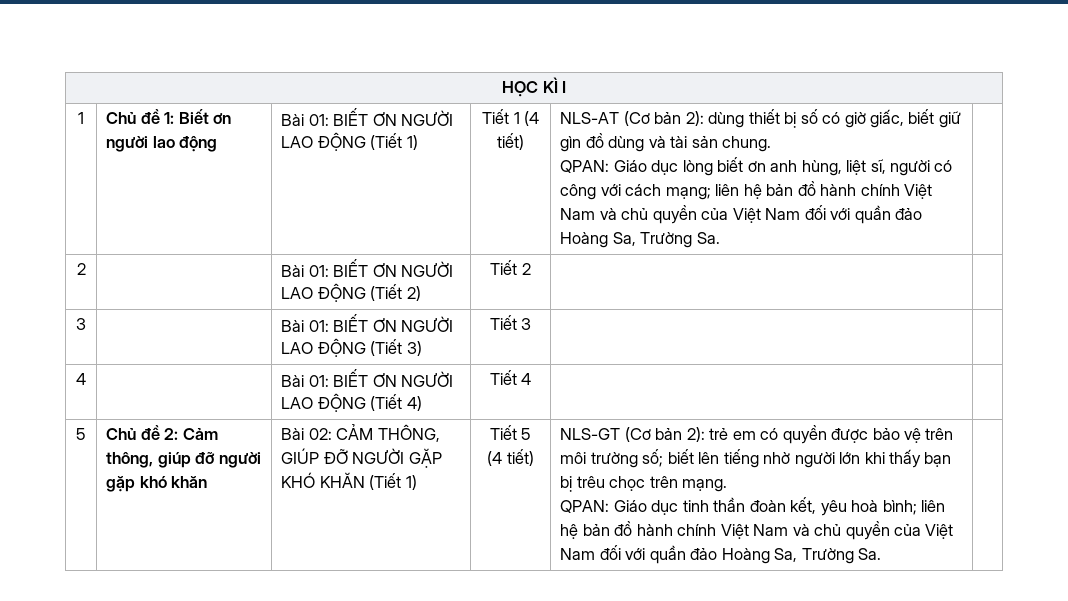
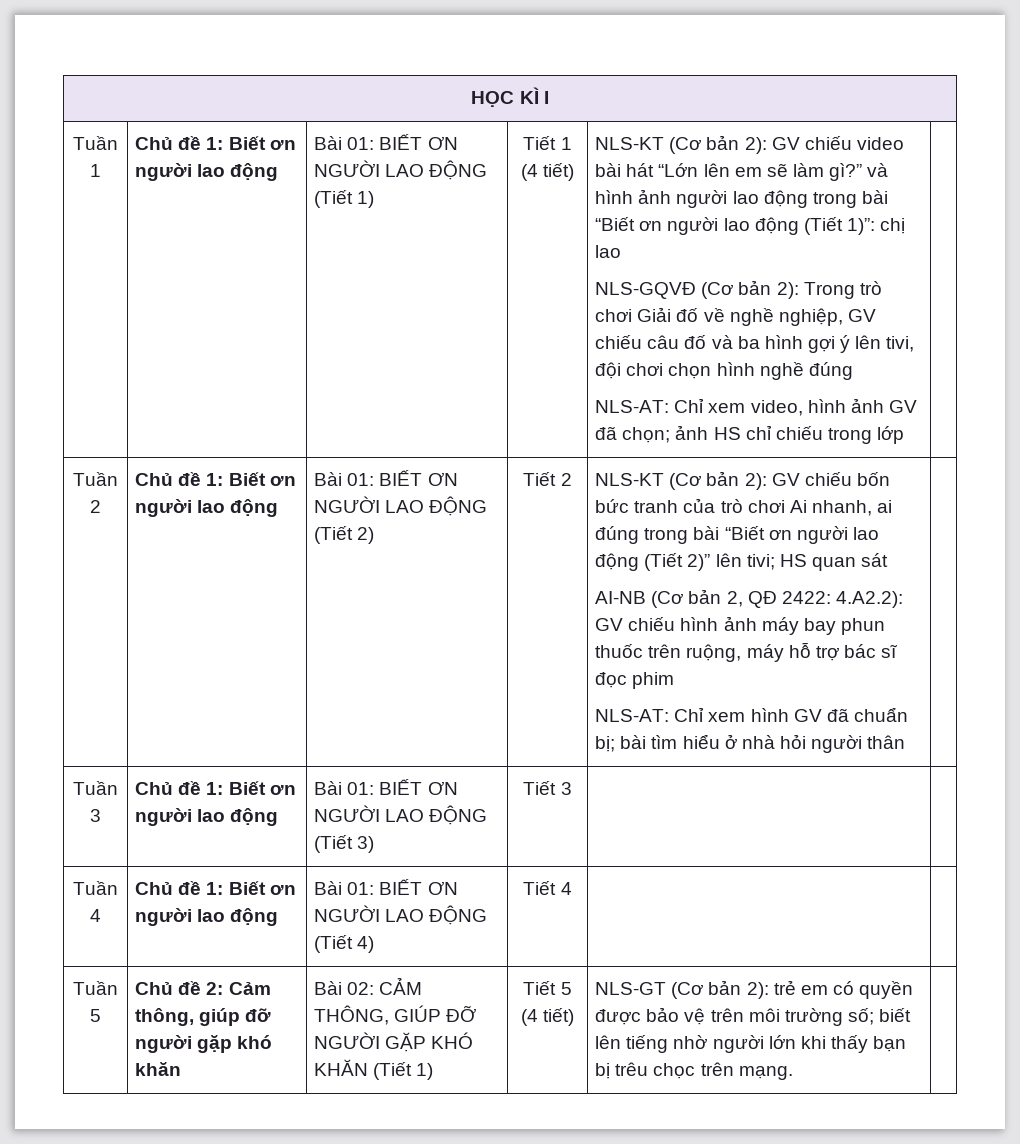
(566, 87) none -> [73,136,118,150] Tuần
[560,109,961,128] [560,133,772,152] [560,157,953,176] [560,181,932,200] [560,205,922,224] [560,232,720,248] [76,263,86,275] NLS-AT (Cơ bản 2): dùng thiết bị số có giờ giấc, biết giữ gìn đồ dùng và tài sản chung. // QPAN: Giáo dục lòng biết ơn anh hùng, liệt sĩ, người có công với cách mạng; liên hệ bản đồ hành chính Việt Nam và chủ quyền của Việt Nam đối với quần đảo Hoàng Sa, Trường Sa. | // 2 | -> [595,135,905,154] [595,163,889,181] [595,189,889,208] [595,217,906,235] [595,245,622,258] [595,280,882,299] [595,307,877,326] [595,335,915,353] [595,362,853,380] [595,398,918,416] [595,425,905,444] [73,472,118,486] [90,500,101,513] [135,472,296,486] [135,499,279,517] NLS-KT (Cơ bản 2): GV chiếu video bài hát “Lớn lên em sẽ làm gì?” và hình ảnh người lao động trong bài “Biết ơn người lao động (Tiết 1)”: chị lao // NLS-GQVĐ (Cơ bản 2): Trong trò chơi Giải đố về nghề nghiệp, GV chiếu câu đố và ba hình gợi ý lên tivi, đội chơi chọn hình nghề đúng // NLS-AT: Chỉ xem video, hình ảnh GV đã chọn; ảnh HS chỉ chiếu trong lớp | // Tuần 2 | Chủ đề 1: Biết ơn người lao động
[76,318,86,330] | // 3 | -> [595,471,891,490] [595,498,893,516] [595,526,880,544] [595,553,889,571] [595,589,904,608] [595,616,886,635] [595,642,898,662] [595,672,675,689] [595,707,909,722] [595,734,906,753] [73,781,118,795] [90,809,101,822] [135,781,296,795] [135,808,279,826] NLS-KT (Cơ bản 2): GV chiếu bốn bức tranh của trò chơi Ai nhanh, ai đúng trong bài “Biết ơn người lao động (Tiết 2)” lên tivi; HS quan sát // AI-NB (Cơ bản 2, QĐ 2422: 4.A2.2): GV chiếu hình ảnh máy bay phun thuốc trên ruộng, máy hỗ trợ bác sĩ đọc phim // NLS-AT: Chỉ xem hình GV đã chuẩn bị; bài tìm hiểu ở nhà hỏi người thân | // Tuần 3 | Chủ đề 1: Biết ơn người lao động
[76,373,86,385] 4 | -> [73,881,118,895] [90,909,101,922] [135,881,296,895] [135,908,279,926] Tuần 4 | Chủ đề 1: Biết ơn người lao động
(532, 379) none -> [73,981,118,995] Tuần
[560,497,945,516] [560,521,954,540] [560,545,882,564] // QPAN: Giáo dục tinh thần đoàn kết, yêu hoà bình; liên hệ bản đồ hành chính Việt Nam và chủ quyền của Việt Nam đối với quần đảo Hoàng Sa, Trường Sa. -> (793, 1073) none

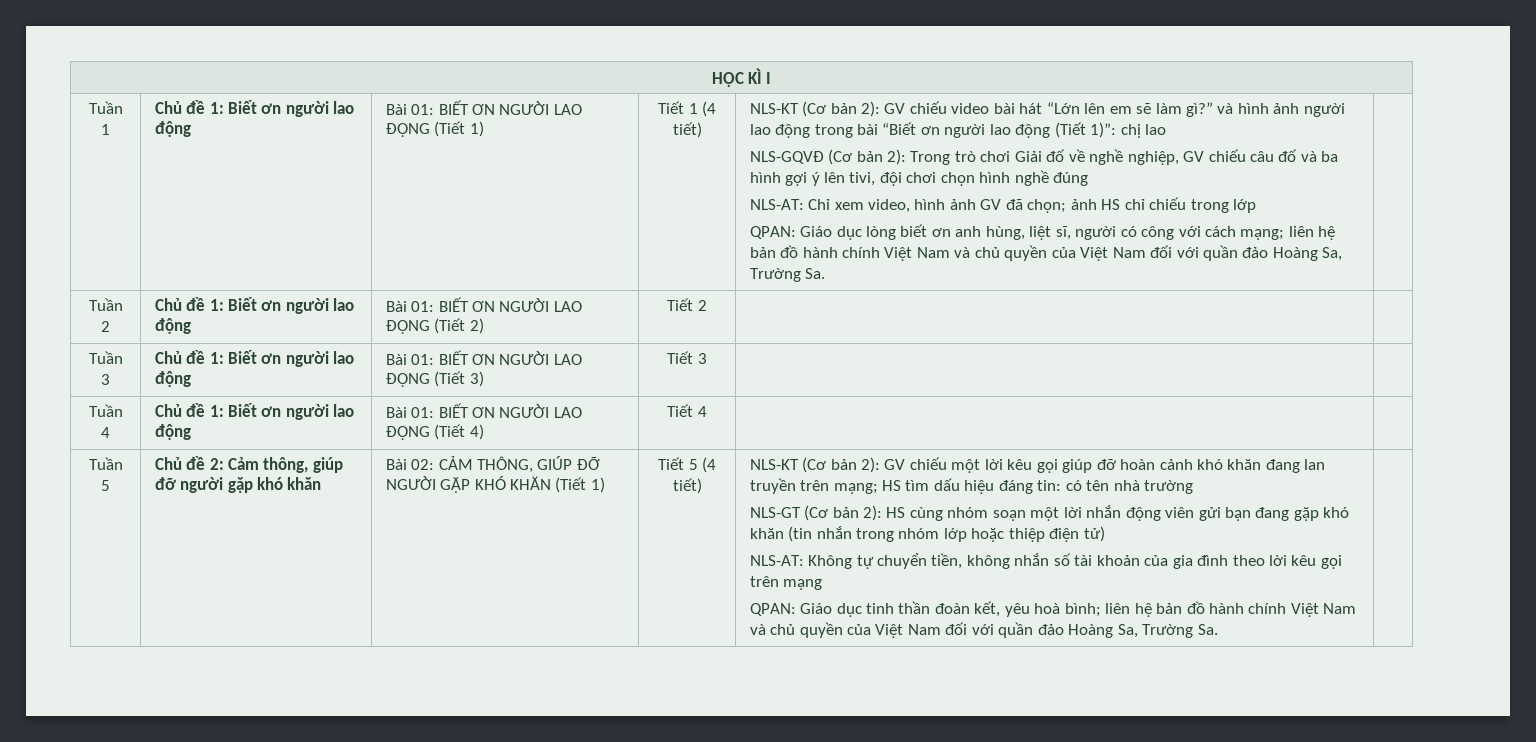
(905, 435) none -> [749,224,1336,240] [749,245,1343,261] [749,268,826,282] // QPAN: Giáo dục lòng biết ơn anh hùng, liệt sĩ, người có công với cách mạng; liên hệ bản đồ hành chính Việt Nam và chủ quyền của Việt Nam đối với quần đảo Hoàng Sa, Trường Sa.
[595,471,891,490] [595,498,893,516] [595,526,880,544] [595,553,889,571] [595,589,904,608] [595,616,886,635] [595,642,898,662] [595,672,675,689] [595,707,909,722] [595,734,906,753] NLS-KT (Cơ bản 2): GV chiếu bốn bức tranh của trò chơi Ai nhanh, ai đúng trong bài “Biết ơn người lao động (Tiết 2)” lên tivi; HS quan sát // AI-NB (Cơ bản 2, QĐ 2422: 4.A2.2): GV chiếu hình ảnh máy bay phun thuốc trên ruộng, máy hỗ trợ bác sĩ đọc phim // NLS-AT: Chỉ xem hình GV đã chuẩn bị; bài tìm hiểu ở nhà hỏi người thân -> (707, 305) none
[595,980,914,999] [595,1007,912,1026] [595,1035,907,1053] [595,1062,793,1080] NLS-GT (Cơ bản 2): trẻ em có quyền được bảo vệ trên môi trường số; biết lên tiếng nhờ người lớn khi thấy bạn bị trêu chọc trên mạng. -> [749,457,1326,473] [749,478,1194,494] [749,505,1350,521] [749,526,1105,542] [749,553,1342,569] [749,576,823,590] [749,601,1357,617] [749,622,1218,638] NLS-KT (Cơ bản 2): GV chiếu một lời kêu gọi giúp đỡ hoàn cảnh khó khăn đang lan truyền trên mạng; HS tìm dấu hiệu đáng tin: có tên nhà trường // NLS-GT (Cơ bản 2): HS cùng nhóm soạn một lời nhắn động viên gửi bạn đang gặp khó khăn (tin nhắn trong nhóm lớp hoặc thiệp điện tử) // NLS-AT: Không tự chuyển tiền, không nhắn số tài khoản của gia đình theo lời kêu gọi trên mạng // QPAN: Giáo dục tinh thần đoàn kết, yêu hoà bình; liên hệ bản đồ hành chính Việt Nam và chủ quyền của Việt Nam đối với quần đảo Hoàng Sa, Trường Sa.

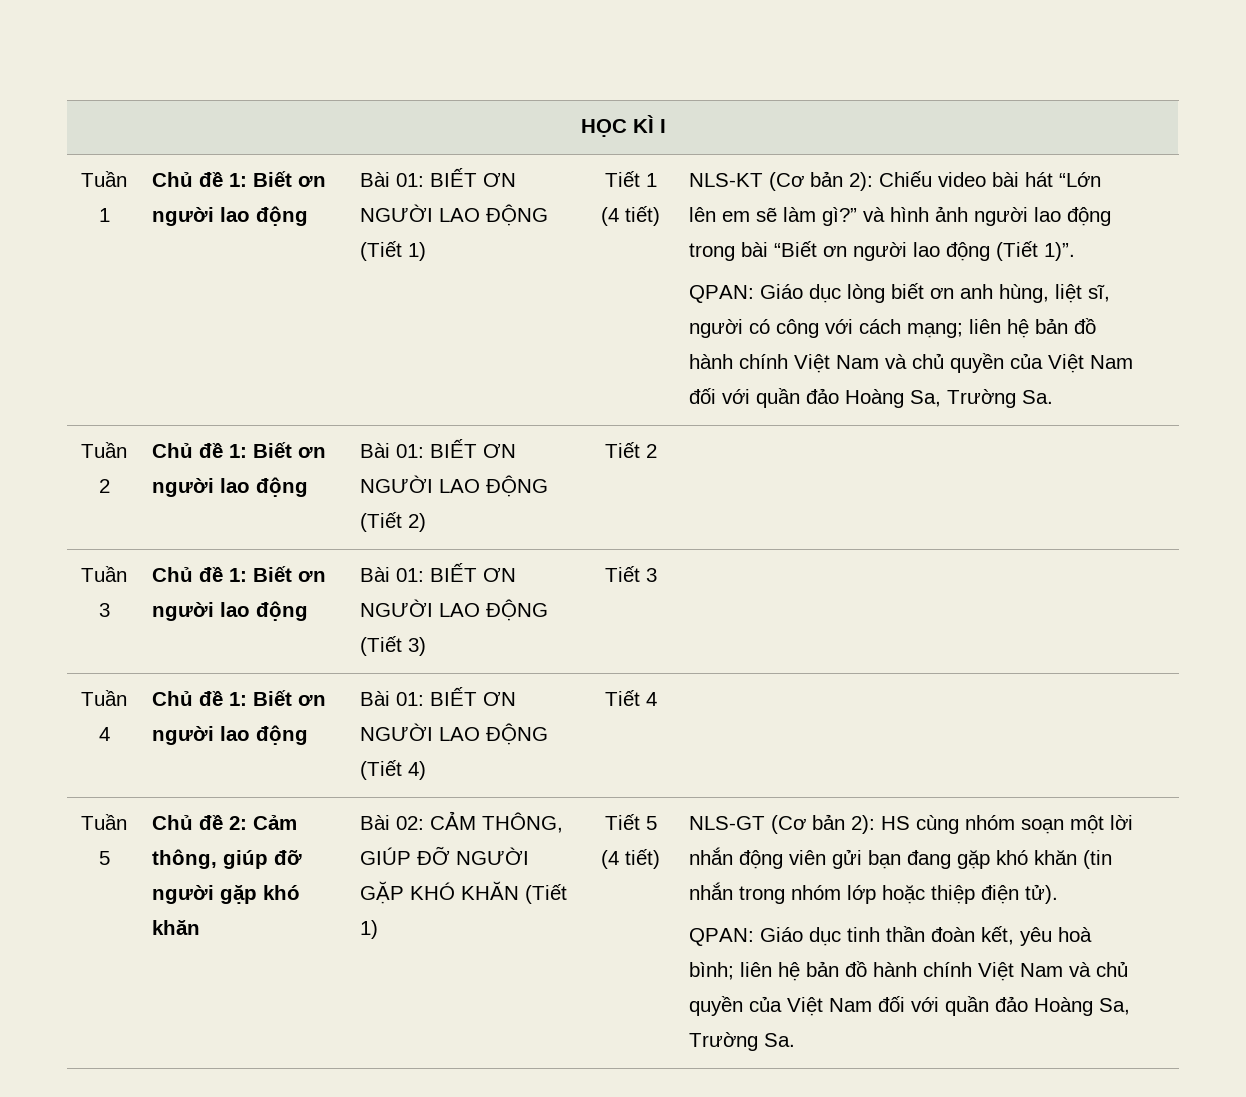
[884,101,947,114] GV chiếu -> [878,171,932,187] Chiếu
[1090,122,1167,138] [749,149,1339,165] [749,170,1089,186] [749,197,1257,213] 1)”: chị lao // NLS-GQVĐ (Cơ bản 2): Trong trò chơi Giải đố về nghề nghiệp, GV chiếu câu đố và ba hình gợi ý lên tivi, đội chơi chọn hình nghề đúng // NLS-AT: Chỉ xem video, hình ảnh GV đã chọn; ảnh HS chỉ chiếu trong lớp -> [1043,242,1075,261] 1)”.
[749,457,1326,473] [749,478,1194,494] NLS-KT (Cơ bản 2): GV chiếu một lời kêu gọi giúp đỡ hoàn cảnh khó khăn đang lan truyền trên mạng; HS tìm dấu hiệu đáng tin: có tên nhà trường // -> (660, 859) none
[1083,526,1105,542] [749,553,1342,569] [749,576,823,590] tử) // NLS-AT: Không tự chuyển tiền, không nhắn số tài khoản của gia đình theo lời kêu gọi trên mạng -> [1024,884,1058,904] tử).

